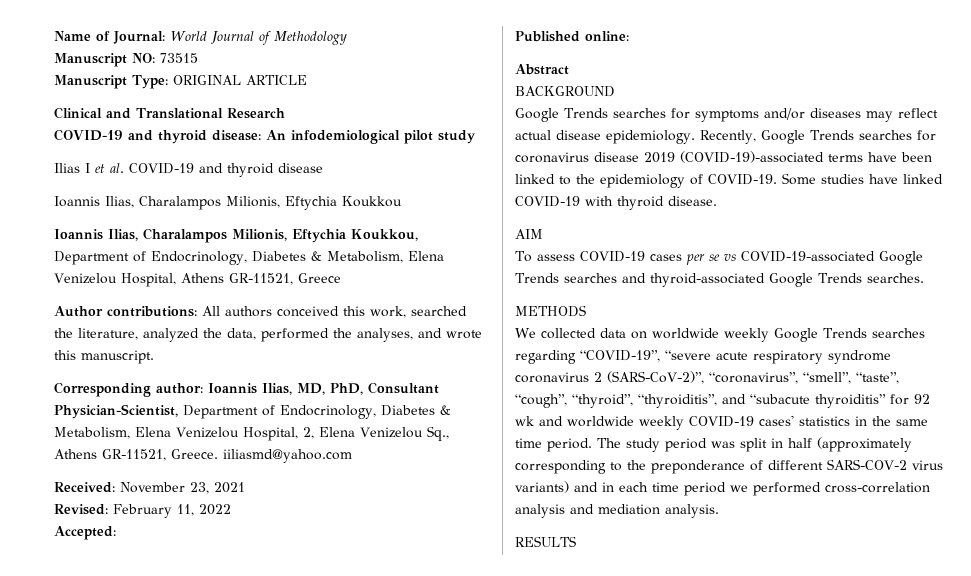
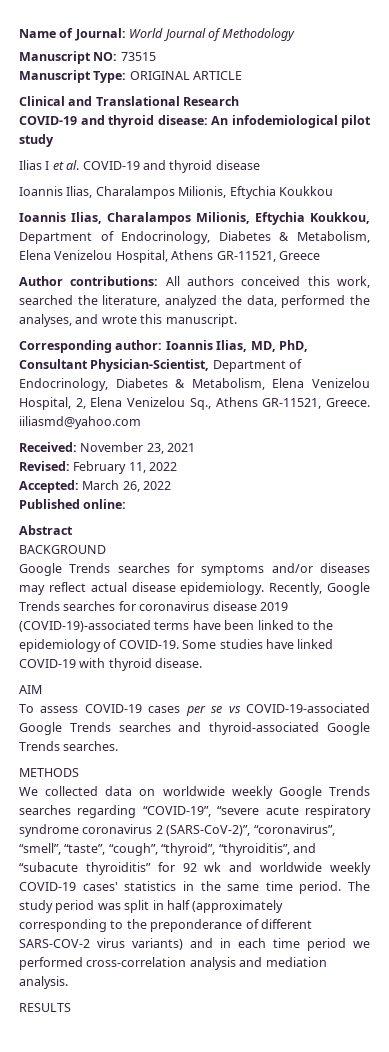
(116, 533) none -> [82,480,172,492] March 26, 2022

